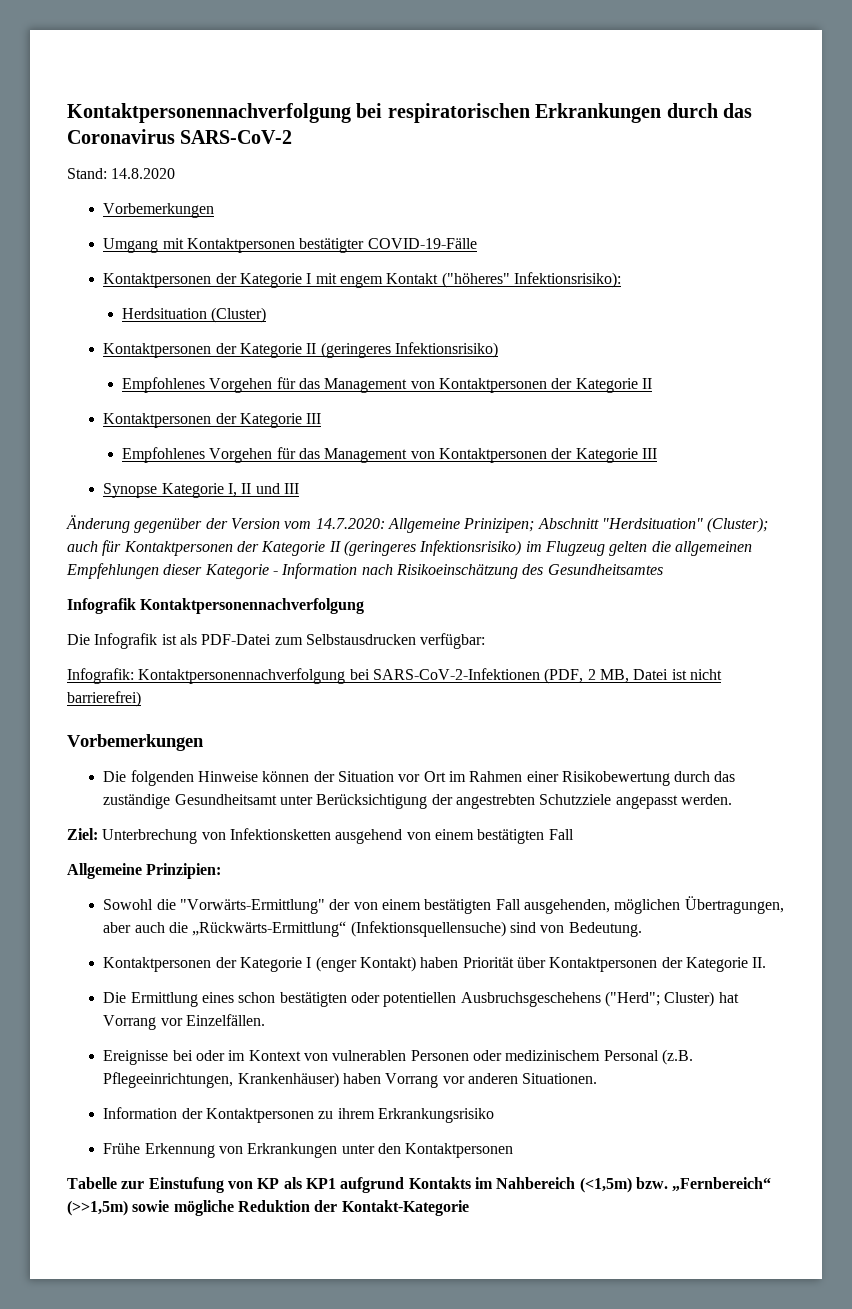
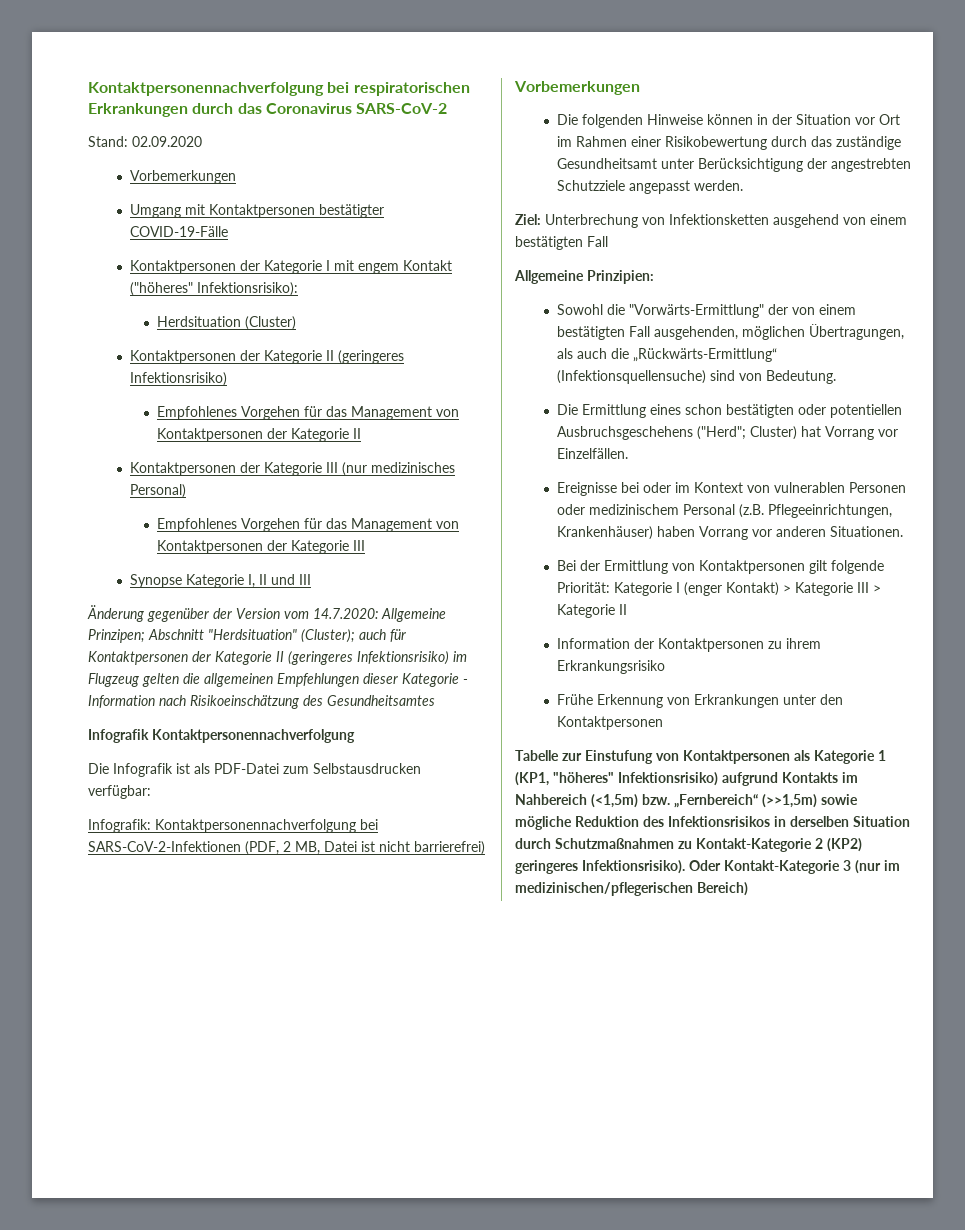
[111,168,176,179] 14.8.2020 -> [132,136,202,147] 02.09.2020
(322, 418) none -> [342,462,456,476] [130,484,187,498] (nur medizinisches Personal)
[463,518,535,533] Prinizipen; -> [88,629,145,643] Prinzipen;
(310, 776) none -> [757,114,769,125] in
[103,922,132,933] aber -> [557,348,574,359] als
[103,956,767,972] // Kontaktpersonen der Kategorie I (enger Kontakt) haben Priorität über Kontaktpersonen der Kategorie II. -> (837, 377) none
(598, 1078) none -> [557,560,885,574] [557,582,882,596] [557,604,628,618] // Bei der Ermittlung von Kontaktpersonen gilt folgende Priorität: Kategorie I (enger Kontakt) > Kategorie III > Kategorie II
[257,1177,336,1189] KP als KP1 -> [683,750,886,764] [515,772,718,786] Kontaktpersonen als Kategorie 1 (KP1, "höheres" Infektionsrisiko)
[314,1200,469,1216] der Kontakt-Kategorie -> [643,816,910,827] [515,838,862,852] [515,860,900,874] [515,882,748,896] des Infektionsrisikos in derselben Situation durch Schutzmaßnahmen zu Kontakt-Kategorie 2 (KP2) geringeres Infektionsrisiko). Oder Kontakt-Kategorie 3 (nur im medizinischen/pflegerischen Bereich)

